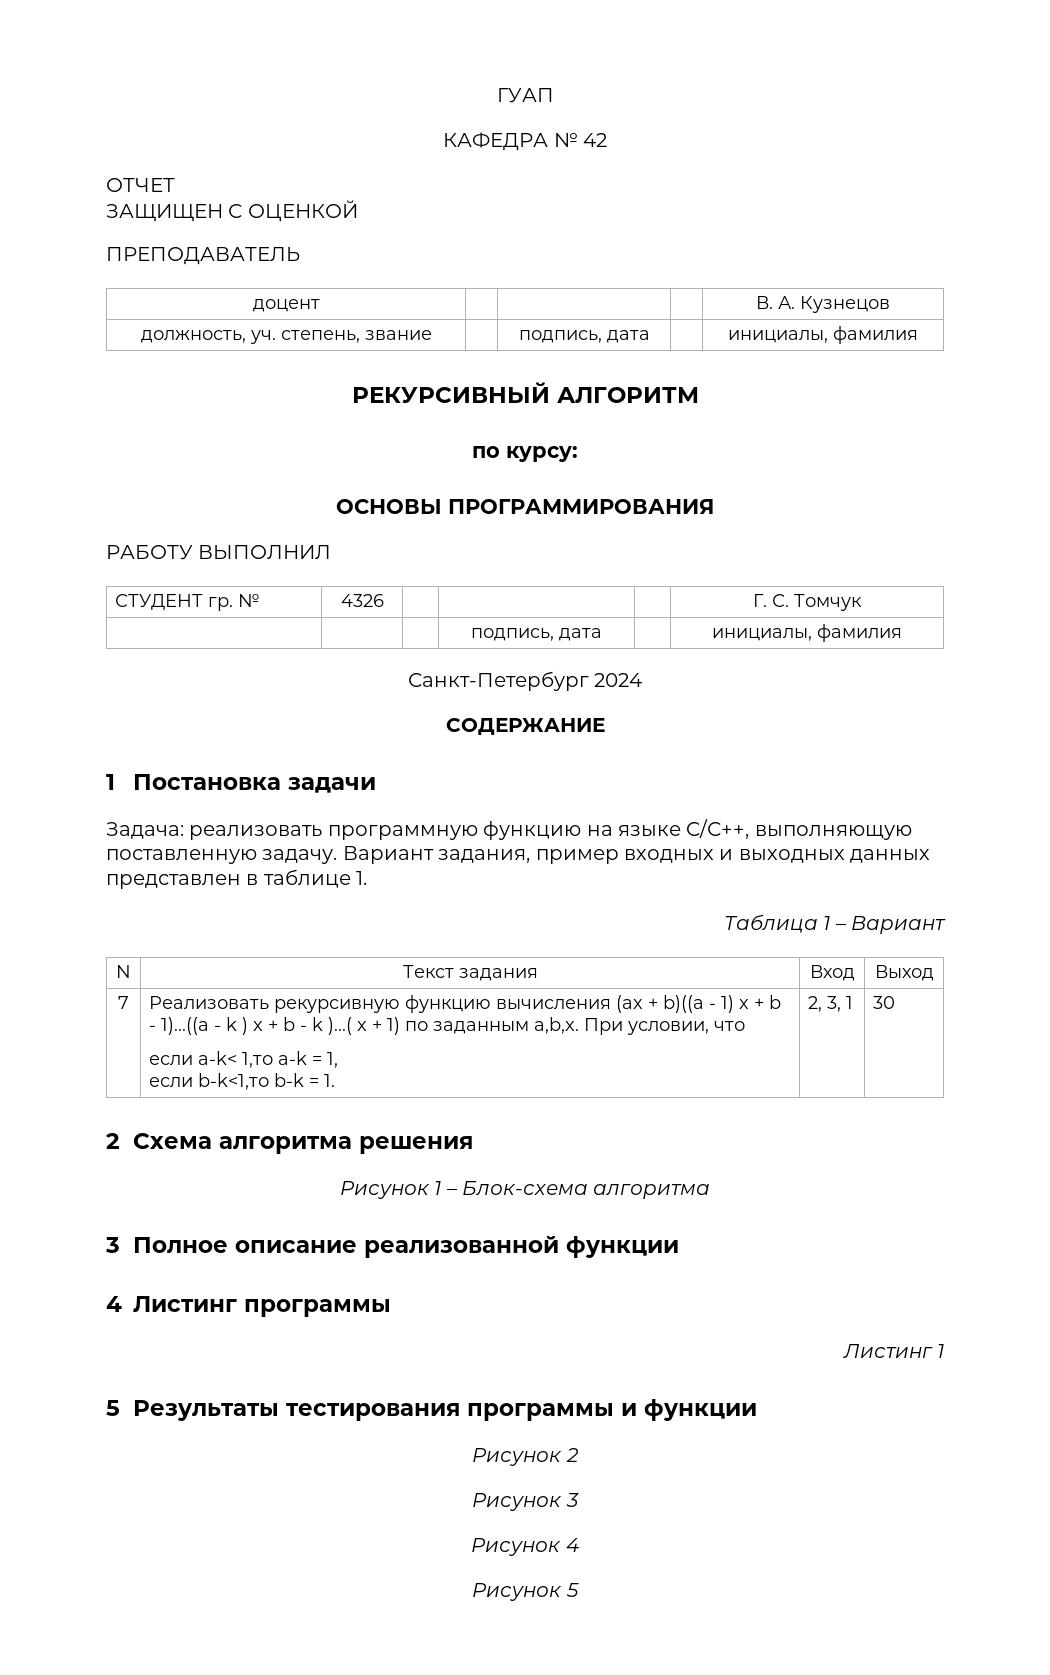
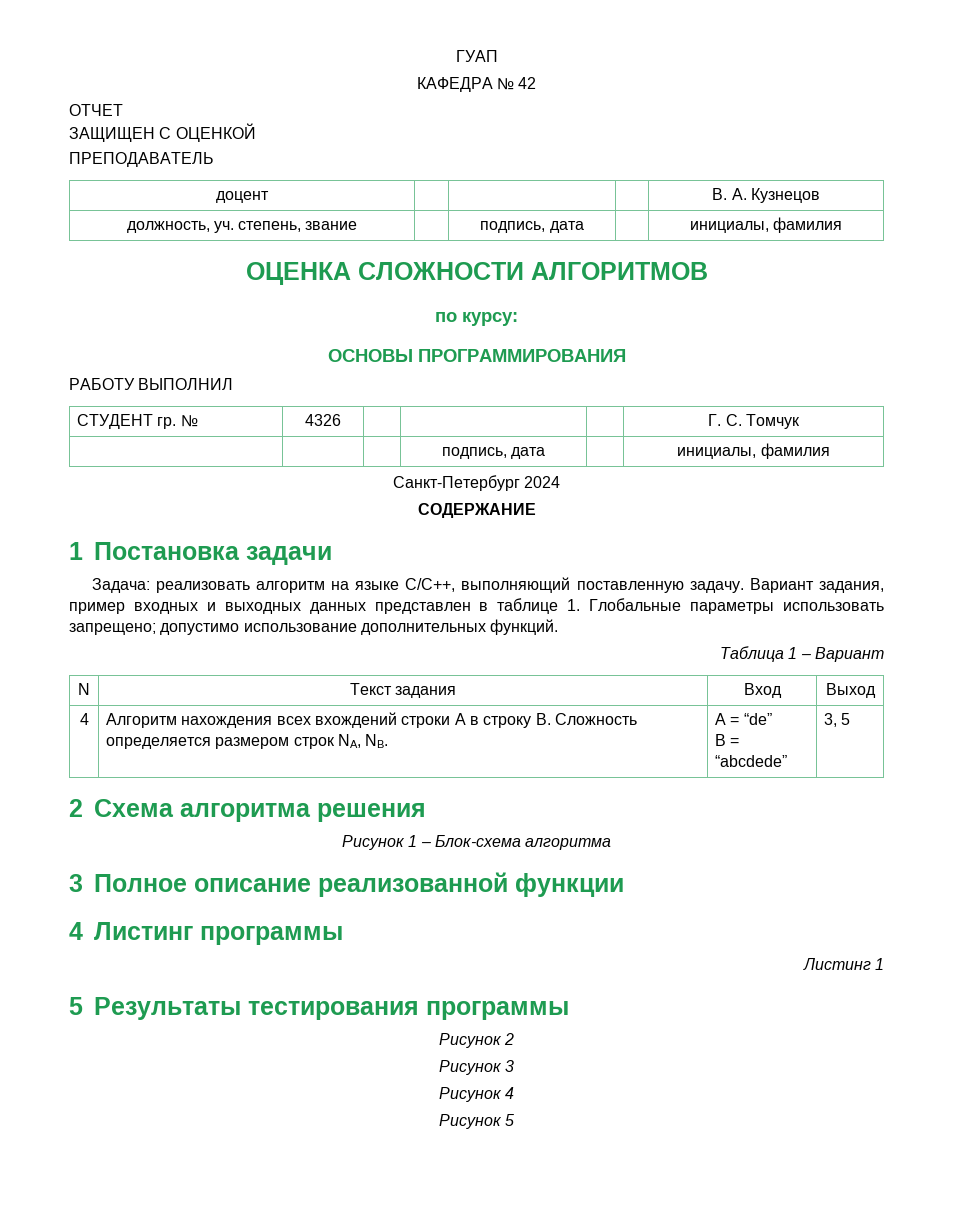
[351,382,699,404] РЕКУРСИВНЫЙ АЛГОРИТМ -> [245,262,708,285] ОЦЕНКА СЛОЖНОСТИ АЛГОРИТМОВ
[327,821,582,840] программную функцию -> [255,581,325,593] алгоритм
[754,825,912,840] выполняющую -> [461,577,571,593] выполняющий
(368, 878) none -> [589,598,884,614] [69,619,559,635] Глобальные параметры использовать запрещено; допустимо использование дополнительных функций.
[118,996,129,1009] [149,995,782,1013] [149,1017,746,1035] [149,1051,339,1068] [149,1073,336,1090] [808,996,854,1012] [873,996,896,1009] 7 | Реализовать рекурсивную функцию вычисления (ax + b)((a - 1) x + b - 1)...((a - k ) x + b - k )...( x + 1) по заданным a,b,x. При условии, что // если a-k< 1,то a-k = 1, // если b-k<1,то b-k = 1. | 2, 3, 1 | 30 -> [79,713,89,725] [106,712,638,728] [106,734,389,749] [715,713,772,725] [715,734,740,746] [715,755,788,767] [824,713,851,727] 4 | Алгоритм нахождения всех вхождений строки A в строку B. Сложность определяется размером строк NA, NB. | A = “de” // B = “abcdede” | 3, 5
[621,1399,758,1421] и функции -> (570, 1010) none

